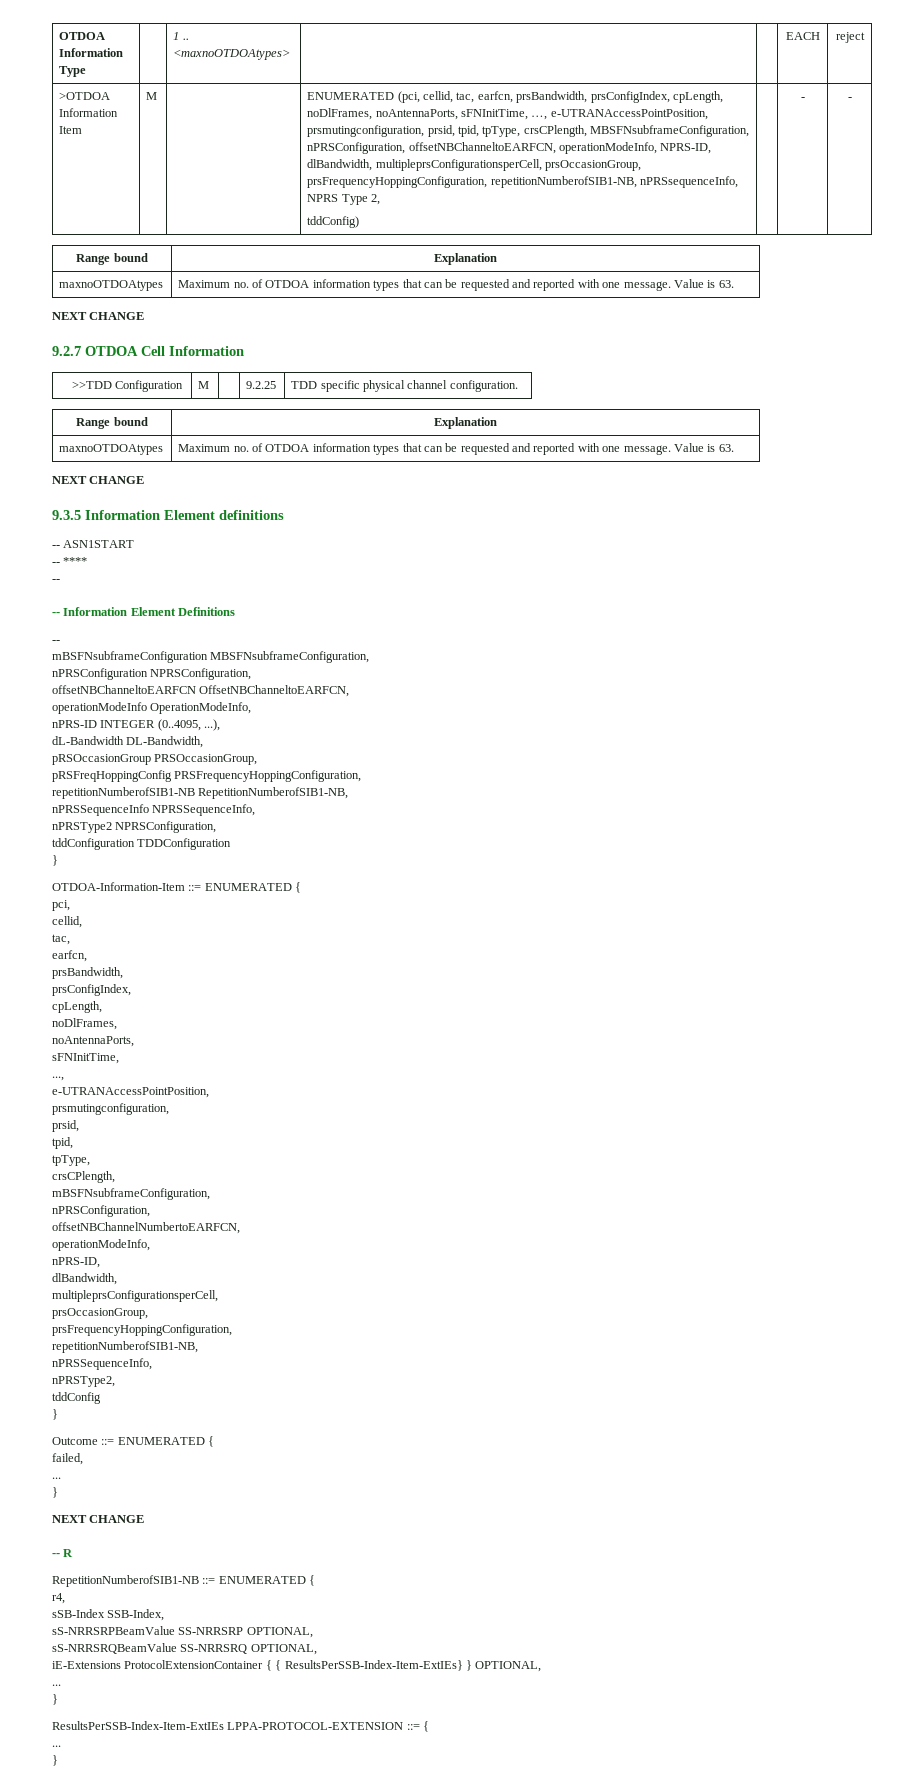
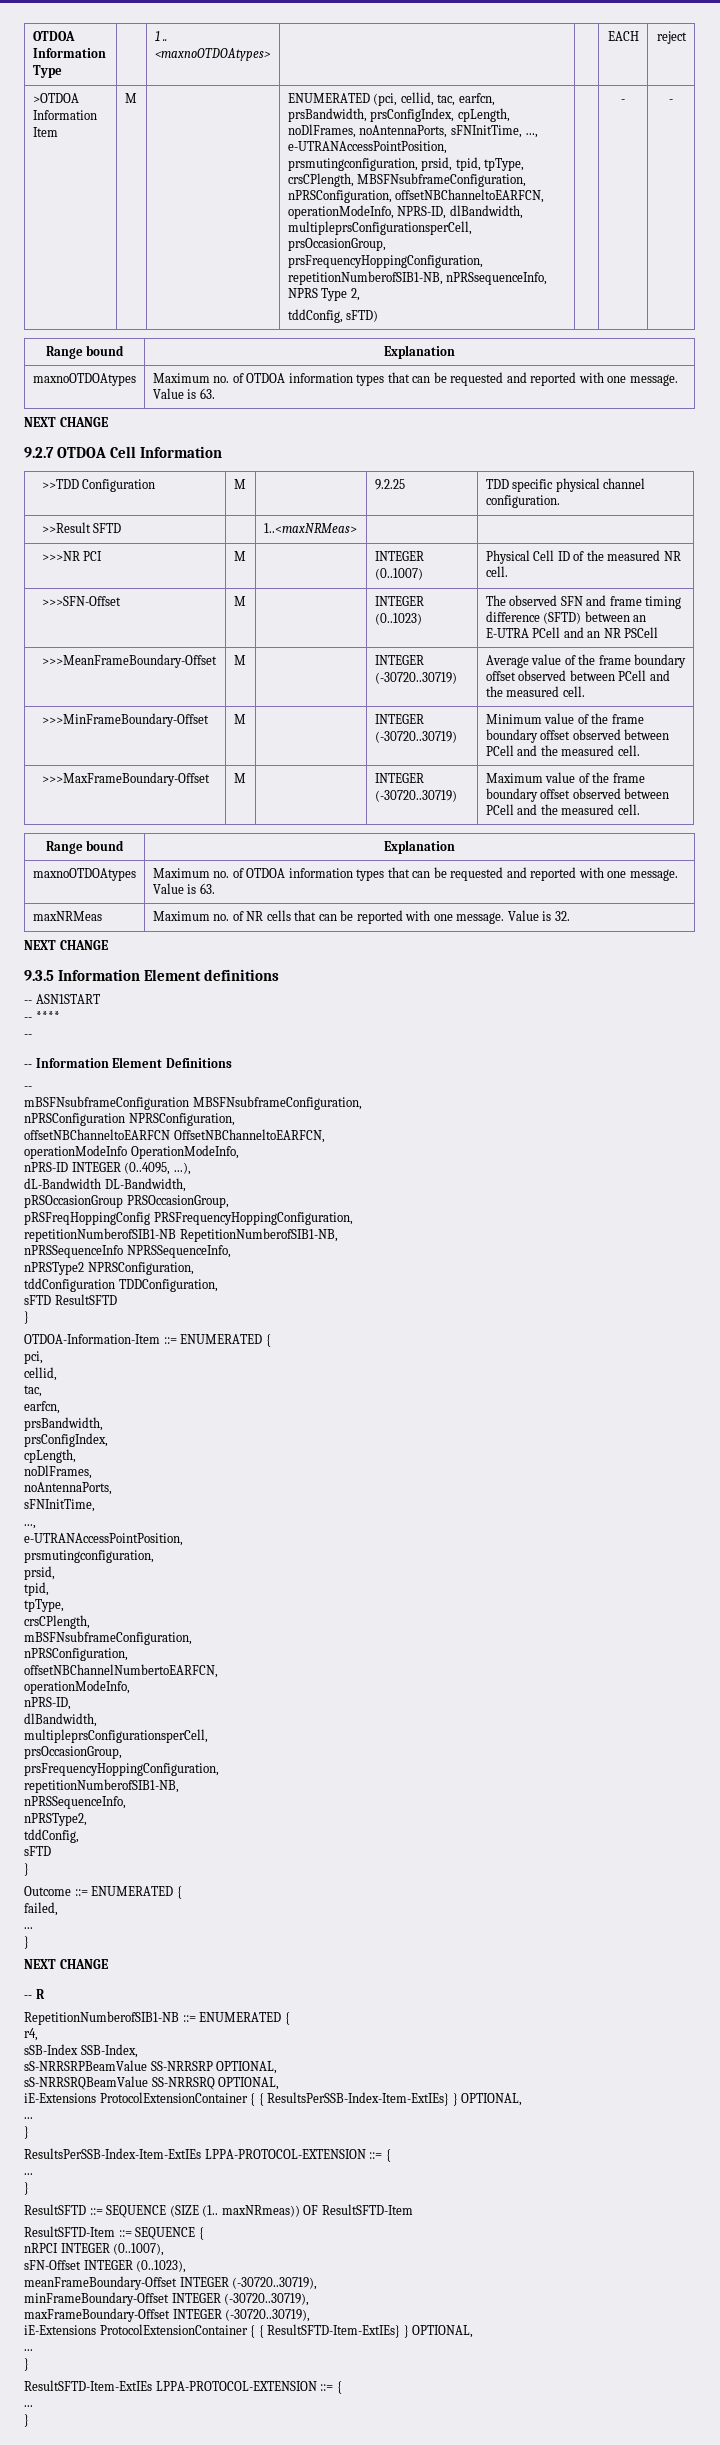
[307,216,360,228] tddConfig) -> [287,309,379,323] tddConfig, sFTD)
(518, 386) none -> [41,522,122,533] [263,523,357,533] [41,551,103,561] [233,551,246,561] [374,551,424,561] [374,568,423,580] [485,550,681,564] [485,566,508,577] [41,596,121,606] [233,596,246,606] [374,596,424,606] [374,613,422,625] [485,595,682,609] [485,611,647,624] [485,627,659,638] [41,654,217,668] [233,655,246,665] [374,655,424,665] [374,672,457,684] [485,654,687,668] [485,670,670,681] [485,686,585,697] [41,713,209,727] [233,714,246,724] [374,714,424,724] [374,731,457,743] [485,713,644,724] [485,729,670,743] [485,745,640,756] [41,772,210,786] [233,773,246,783] [374,773,424,783] [374,790,457,802] [485,772,645,783] [485,788,670,802] [485,804,640,815] // >>Result SFTD | | 1..<maxNRMeas> | | // >>>NR PCI | M | | INTEGER (0..1007) | Physical Cell ID of the measured NR cell. // >>>SFN-Offset | M | | INTEGER (0..1023) | The observed SFN and frame timing difference (SFTD) between an E-UTRA PCell and an NR PSCell // >>>MeanFrameBoundary-Offset | M | | INTEGER (-30720..30719) | Average value of the frame boundary offset observed between PCell and the measured cell. // >>>MinFrameBoundary-Offset | M | | INTEGER (-30720..30719) | Minimum value of the frame boundary offset observed between PCell and the measured cell. // >>>MaxFrameBoundary-Offset | M | | INTEGER (-30720..30719) | Maximum value of the frame boundary offset observed between PCell and the measured cell.
(734, 448) none -> [32,911,102,921] [152,910,570,924] // maxNRMeas | Maximum no. of NR cells that can be reported with one message. Value is 32.
[137,838,232,850] TDDConfiguration -> [118,1279,218,1292] [24,1294,117,1305] TDDConfiguration, // sFTD ResultSFTD
[52,1392,101,1404] tddConfig -> [24,1829,79,1843] [24,1846,51,1856] tddConfig, // sFTD
(58, 1760) none -> [24,2204,413,2218] [24,2226,204,2240] [24,2243,165,2256] [24,2260,187,2273] [24,2276,318,2290] [24,2292,310,2306] [24,2308,311,2322] [24,2324,474,2338] [24,2349,33,2351] [24,2358,29,2371] [24,2380,342,2394] [24,2405,33,2407] [24,2414,29,2427] // ResultSFTD ::= SEQUENCE (SIZE (1.. maxNRmeas)) OF ResultSFTD-Item // ResultSFTD-Item ::= SEQUENCE { // nRPCI INTEGER (0..1007), // sFN-Offset INTEGER (0..1023), // meanFrameBoundary-Offset INTEGER (-30720..30719), // minFrameBoundary-Offset INTEGER (-30720..30719), // maxFrameBoundary-Offset INTEGER (-30720..30719), // iE-Extensions ProtocolExtensionContainer { { ResultSFTD-Item-ExtIEs} } OPTIONAL, // ... // } // ResultSFTD-Item-ExtIEs LPPA-PROTOCOL-EXTENSION ::= { // ... // }

